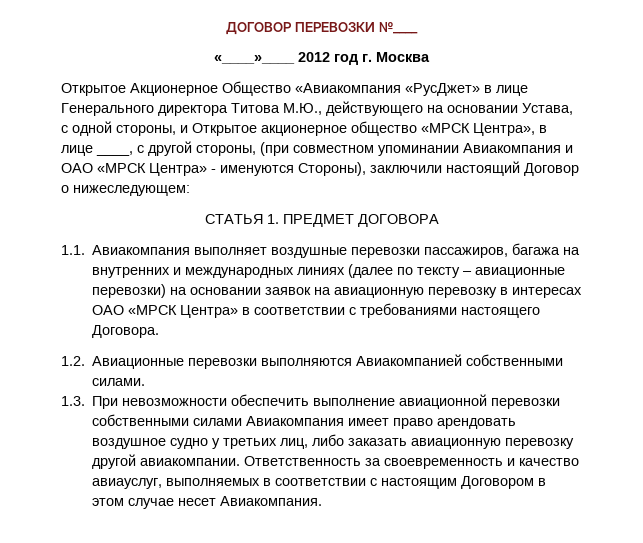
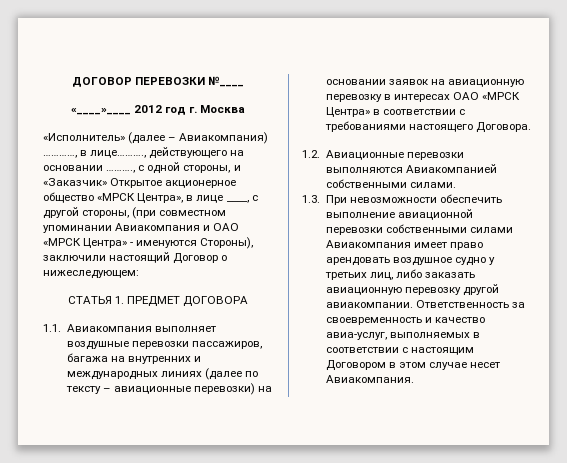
[61,81,528,96] [61,103,322,116] Открытое Акционерное Общество «Авиакомпания «РусДжет» в лице Генерального директора Титова М.Ю., -> [43,132,269,144] [43,150,147,158] «Исполнитель» (далее – Авиакомпания) …………, в лице……….,
[522,103,573,115] Устава, -> [106,170,136,173] ……….,
(188, 129) none -> [43,178,107,186] «Заказчик»
[92,478,163,489] авиауслуг, -> [325,332,387,340] авиа-услуг,

